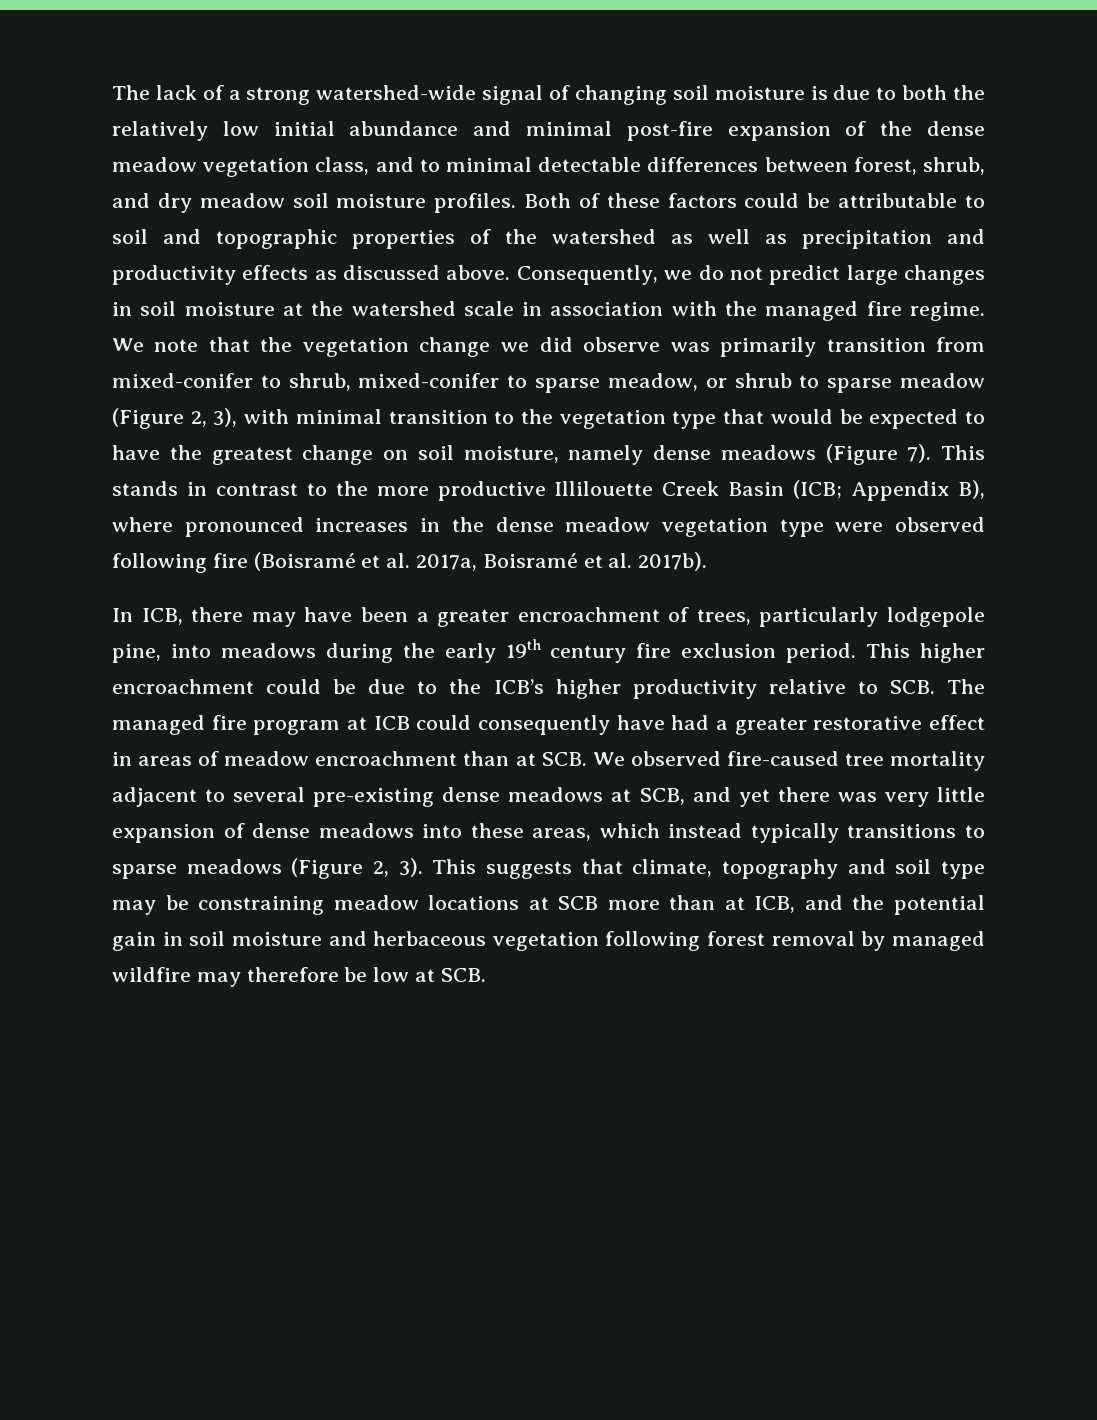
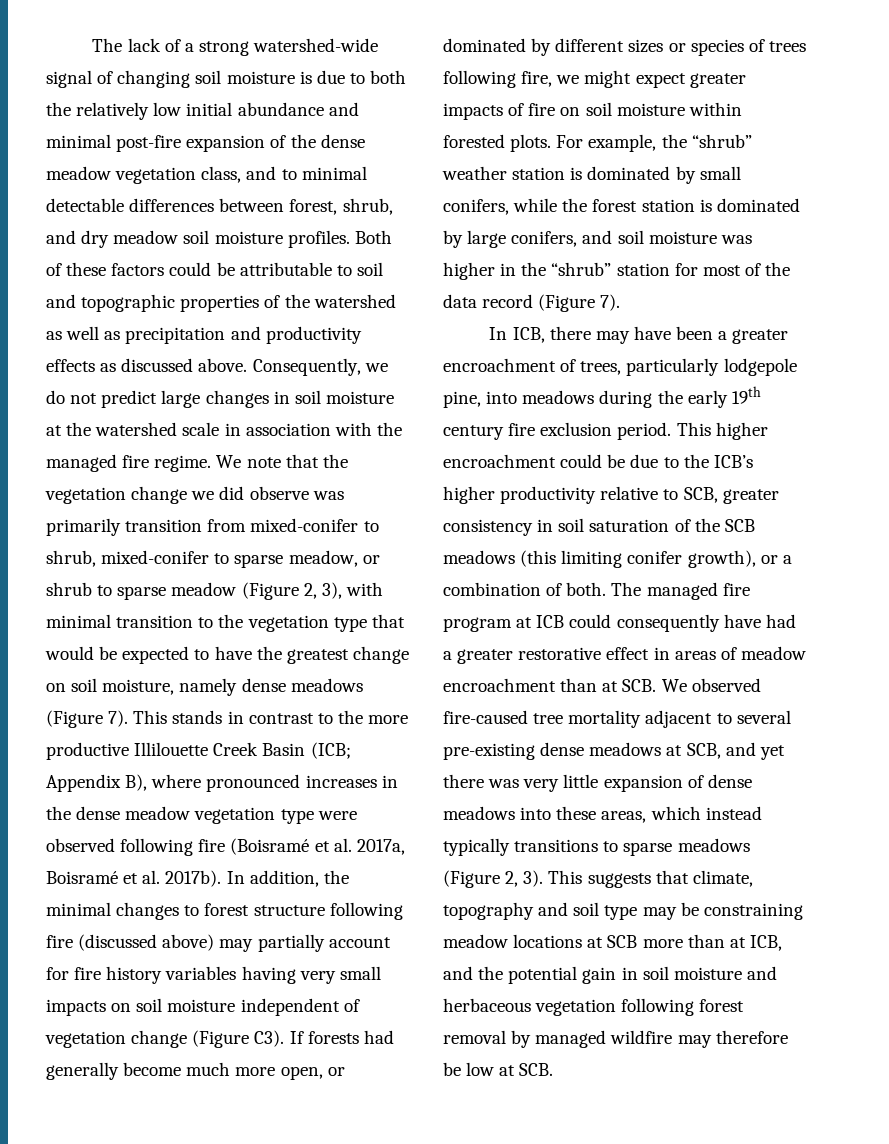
(708, 561) none -> [226,870,349,887] [46,902,403,920] [46,934,391,952] [46,966,381,984] [46,998,360,1016] [45,1030,394,1048] [46,1062,345,1080] [443,38,806,56] [443,70,746,88] [443,102,742,120] [443,134,752,152] [442,166,741,184] [443,198,800,215] [443,230,752,248] [443,262,791,280] [443,294,621,312] In addition, the minimal changes to forest structure following fire (discussed above) may partially account for fire history variables having very small impacts on soil moisture independent of vegetation change (Figure C3). If forests had generally become much more open, or dominated by different sizes or species of trees following fire, we might expect greater impacts of fire on soil moisture within forested plots. For example, the “shrub” weather station is dominated by small conifers, while the forest station is dominated by large conifers, and soil moisture was higher in the “shrub” station for most of the data record (Figure 7).
[889,680,935,694] SCB. -> [683,487,779,504] [443,518,755,536] [443,550,792,568] [443,582,607,596] SCB, greater consistency in soil saturation of the SCB meadows (this limiting conifer growth), or a combination of both.

